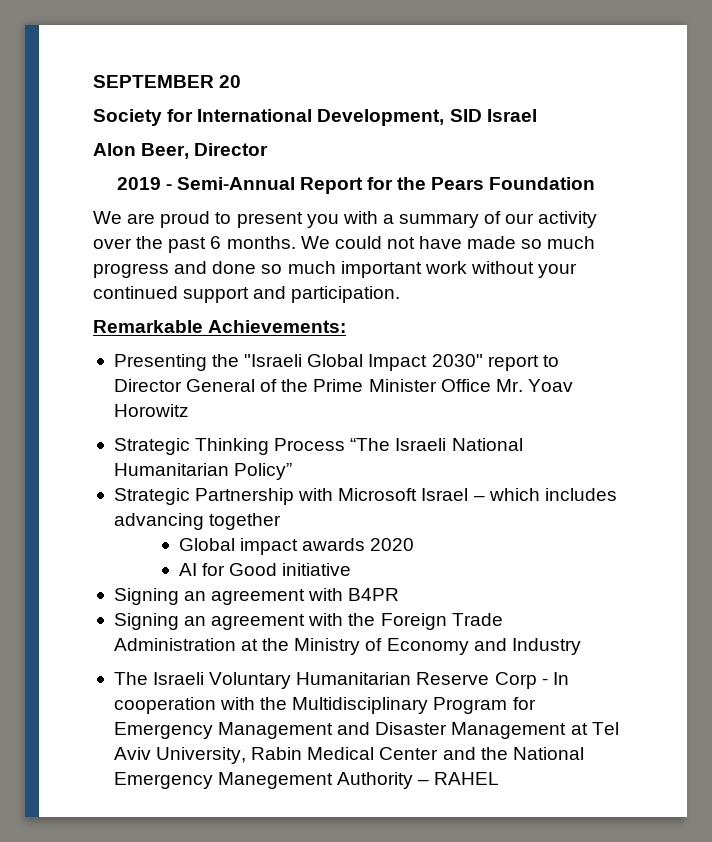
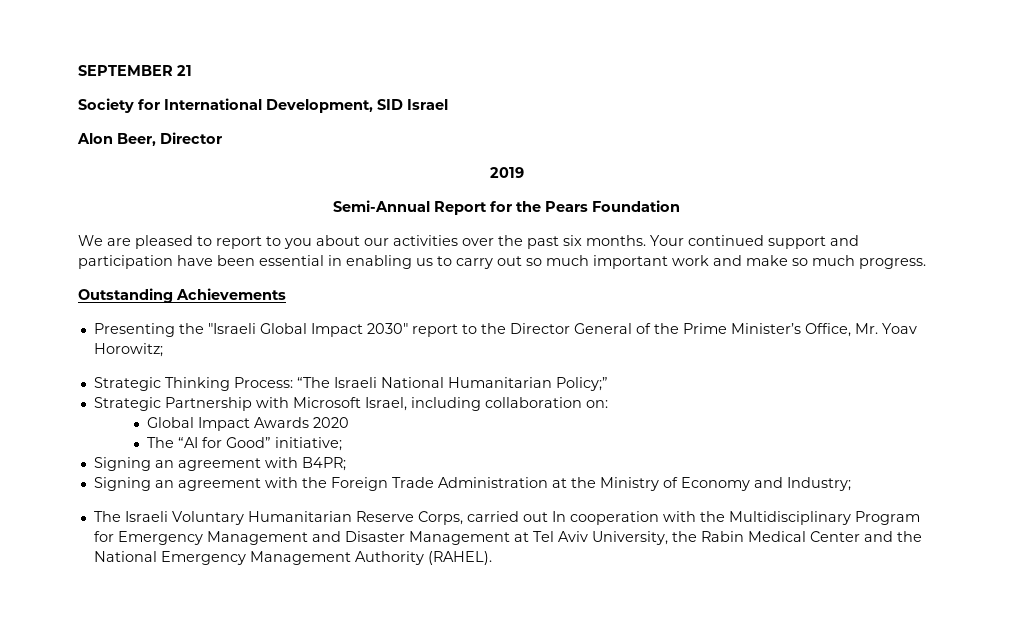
[219,75,242,88] 20 -> [177,65,192,76] 21
[165,184,172,190] - -> (524, 172) //
[160,211,598,228] [93,236,596,253] [93,261,578,278] [93,286,401,303] [93,320,347,333] proud to present you with a summary of our activity over the past 6 months. We could not have made so much progress and done so much important work without your continued support and participation. // Remarkable Achievements: -> [135,235,859,249] [78,255,926,269] [78,288,286,303] pleased to report to you about our activities over the past six months. Your continued support and participation have been essential in enabling us to carry out so much important work and make so much progress. // Outstanding Achievements
(559, 361) none -> [480,323,506,334] the
[368,379,491,392] Minister Office -> [730,323,851,337] Minister’s Office,
[113,404,189,417] Horowitz -> [93,343,163,357] Horowitz;
[274,438,346,451] Process -> [233,377,293,388] Process:
[234,463,293,480] Policy” -> [555,377,608,391] Policy;”
[421,488,617,501] [113,513,282,530] [179,538,366,555] Israel – which includes advancing together // Global impact awards -> [364,397,608,411] [147,417,310,431] Israel, including collaboration on: // Global Impact Awards
[179,563,352,576] [113,588,400,605] AI for Good initiative // Signing an agreement with B4PR -> [147,437,343,451] [93,457,346,471] The “AI for Good” initiative; // Signing an agreement with B4PR;
[511,638,581,655] Industry -> [786,477,851,491] Industry;
[494,672,548,689] Corp - -> [417,511,548,525] Corps, carried out
(247, 755) none -> [671,531,697,542] the
[218,772,500,789] Manegement Authority – RAHEL -> [249,551,492,565] Management Authority (RAHEL).

